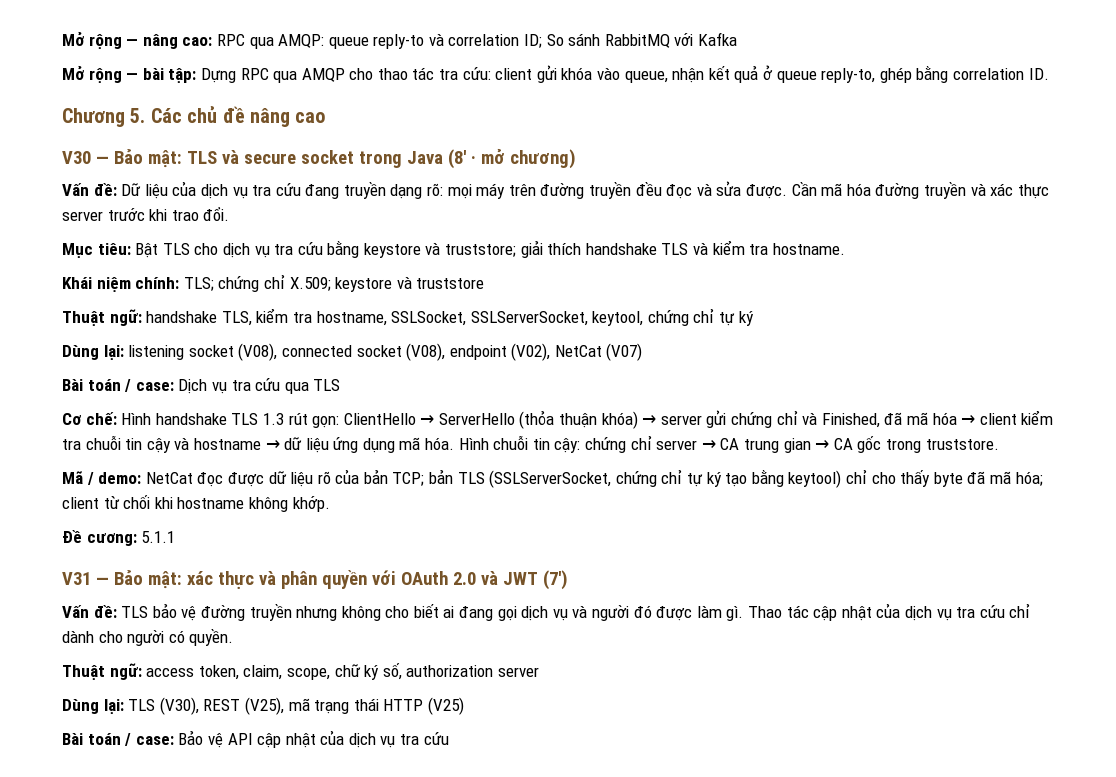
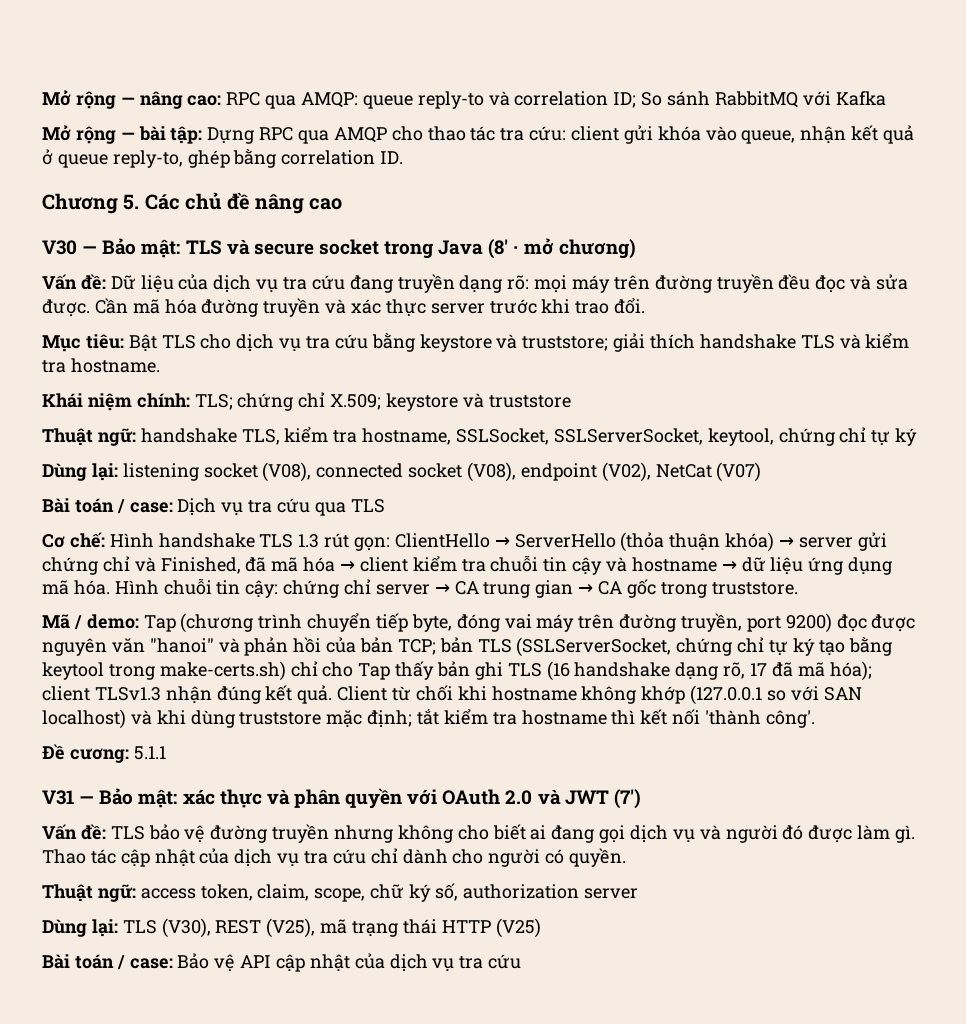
[145,471,331,487] NetCat đọc được dữ liệu rõ -> [143,613,916,633] [42,637,322,656] Tap (chương trình chuyển tiếp byte, đóng vai máy trên đường truyền, port 9200) đọc được nguyên văn "hanoi" và phản hồi
[788,469,1043,488] [62,497,99,509] keytool) chỉ cho thấy byte đã mã hóa; client -> [42,661,872,681] [42,685,388,704] keytool trong make-certs.sh) chỉ cho Tap thấy bản ghi TLS (16 handshake dạng rõ, 17 đã mã hóa); client TLSv1.3 nhận đúng kết quả. Client
[292,496,330,512] khớp. -> [641,685,862,705] [42,709,815,729] khớp (127.0.0.1 so với SAN localhost) và khi dùng truststore mặc định; tắt kiểm tra hostname thì kết nối 'thành công'.

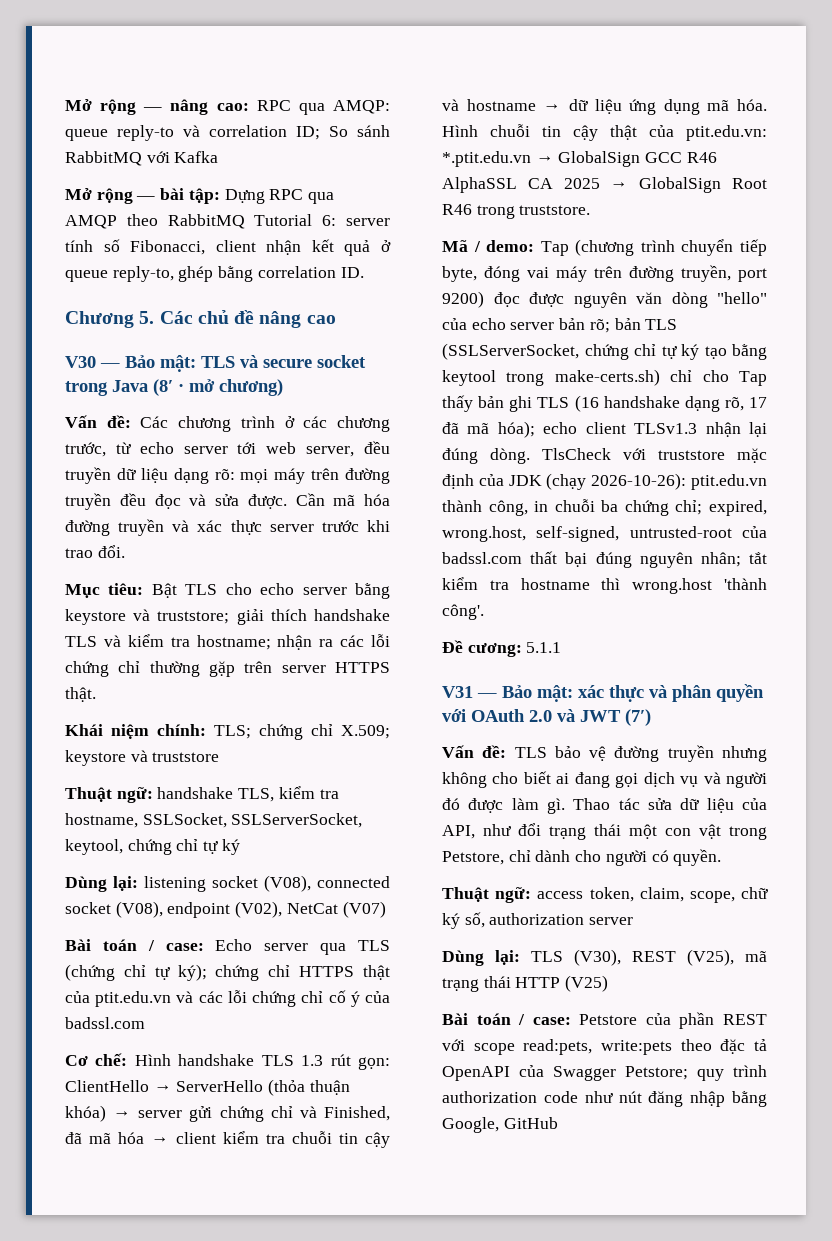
[391,125,796,144] cho thao tác tra cứu: client gửi khóa vào queue, -> [126,214,390,229] [65,239,256,255] theo RabbitMQ Tutorial 6: server tính số Fibonacci, client
[110,274,455,293] Dữ liệu của dịch vụ tra cứu đang truyền -> [140,416,391,432] [65,441,390,457] [65,467,168,484] Các chương trình ở các chương trước, từ echo server tới web server, đều truyền dữ liệu
[236,334,368,351] dịch vụ tra cứu -> [260,583,347,595] echo server
[70,358,160,373] hostname. -> [196,634,390,650] [65,661,390,677] [65,687,96,702] hostname; nhận ra các lỗi chứng chỉ thường gặp trên server HTTPS thật.
[177,498,385,516] Dịch vụ tra cứu qua TLS -> [215,939,390,955] [65,964,390,981] [65,990,391,1007] [65,1017,145,1029] Echo server qua TLS (chứng chỉ tự ký); chứng chỉ HTTPS thật của ptit.edu.vn và các lỗi chứng chỉ cố ý của badssl.com
[245,579,656,598] cậy: chứng chỉ server → CA trung gian → CA gốc -> [573,125,767,141] [442,151,717,167] [442,177,767,193] [442,204,472,215] cậy thật của ptit.edu.vn: *.ptit.edu.vn → GlobalSign GCC R46 AlphaSSL CA 2025 → GlobalSign Root R46
[149,637,436,656] "hanoi" và phản hồi của bản TCP; -> [671,292,767,308] [442,318,610,333] dòng "hello" của echo server bản rõ;
(872, 671) none -> [543,422,578,434] echo
[216,685,862,705] [42,709,413,729] đúng kết quả. Client từ chối khi hostname không khớp (127.0.0.1 so với SAN localhost) và khi dùng truststore mặc định; -> [749,422,767,437] [442,448,767,464] [442,473,767,490] [442,499,767,516] [442,526,767,542] [442,551,741,568] lại đúng dòng. TlsCheck với truststore mặc định của JDK (chạy 2026-10-26): ptit.edu.vn thành công, in chuỗi ba chứng chỉ; expired, wrong.host, self-signed, untrusted-root của badssl.com thất bại đúng nguyên nhân;
[640,709,701,725] kết nối -> [632,578,713,594] wrong.host
[120,848,366,867] cập nhật của dịch vụ tra cứu -> [648,798,767,813] [442,823,767,840] [442,851,504,865] sửa dữ liệu của API, như đổi trạng thái một con vật trong Petstore,
[177,953,522,972] Bảo vệ API cập nhật của dịch vụ tra cứu -> [579,1012,767,1029] [442,1039,767,1055] [442,1065,767,1081] [442,1091,767,1107] [442,1117,558,1133] Petstore của phần REST với scope read:pets, write:pets theo đặc tả OpenAPI của Swagger Petstore; quy trình authorization code như nút đăng nhập bằng Google, GitHub

